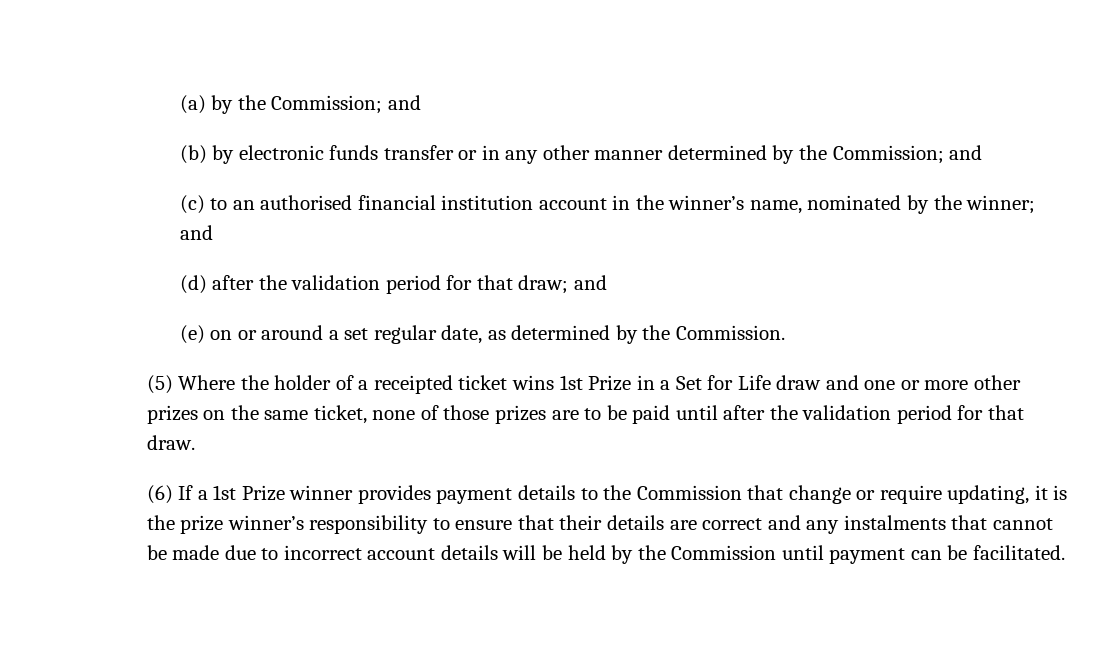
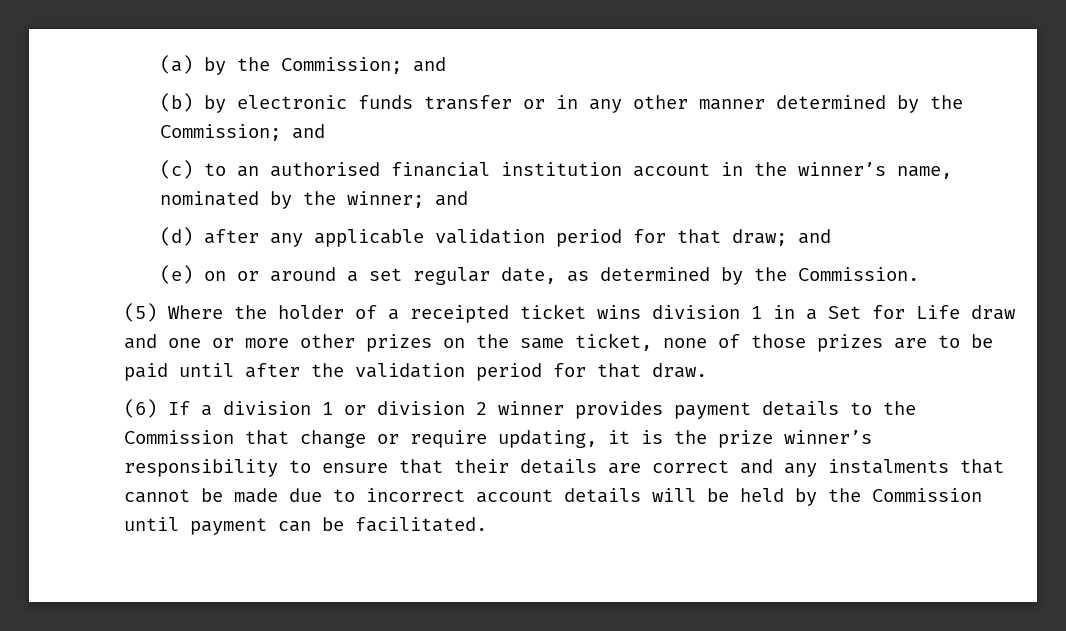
[258,275,287,290] the -> [270,229,425,247] any applicable
[559,375,632,391] 1st Prize -> [651,305,762,319] division 1
[213,485,285,501] 1st Prize -> [222,401,487,415] division 1 or division 2

